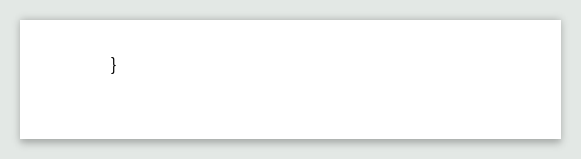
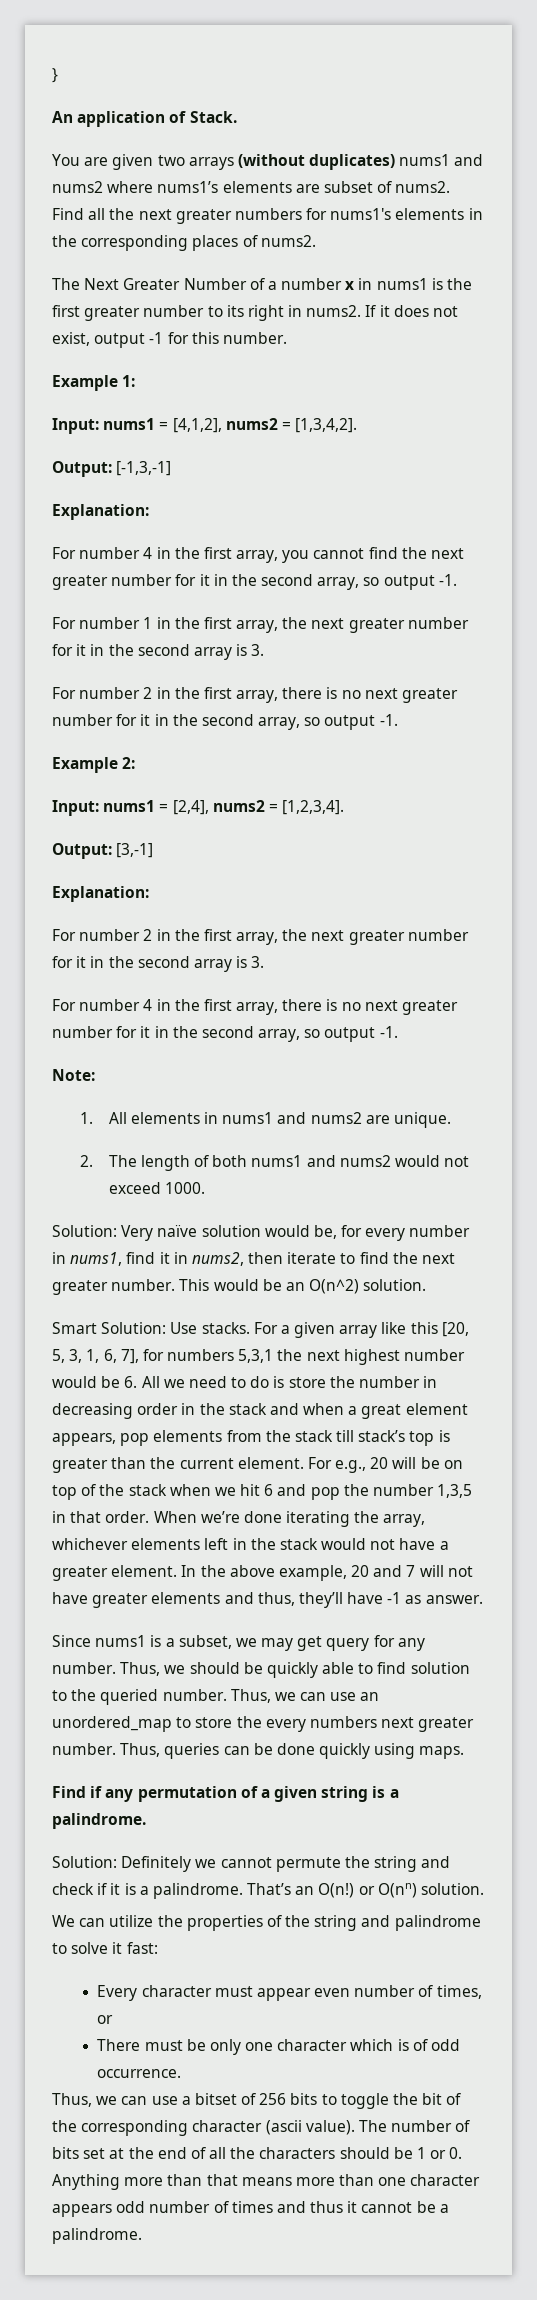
(117, 65) none -> [52,111,237,127] [52,154,484,170] [52,181,451,193] [52,208,483,224] [52,235,316,251] [52,278,473,290] [52,305,459,321] [52,332,287,348] [52,375,136,391] [52,418,358,434] [52,461,172,477] [52,504,149,520] [52,547,465,563] [52,574,457,590] [52,617,469,633] [52,644,265,660] [52,687,459,703] [52,714,398,730] [52,757,136,773] [52,800,345,816] [52,843,154,859] [52,886,149,902] [52,929,469,945] [52,956,265,972] [52,999,459,1015] [52,1026,398,1042] [52,1069,95,1081] [80,1112,451,1128] [80,1155,470,1171] [108,1182,205,1194] [52,1225,471,1241] [52,1252,456,1266] [52,1279,427,1295] [52,1322,469,1338] [52,1349,466,1365] [52,1376,438,1388] [52,1403,468,1419] [52,1430,450,1446] [52,1457,463,1473] [52,1484,473,1500] [52,1511,426,1527] [52,1538,449,1550] [52,1565,473,1581] [52,1592,483,1608] [52,1635,425,1651] [52,1662,470,1678] [52,1689,380,1705] [52,1716,475,1732] [52,1743,465,1759] [52,1786,399,1802] [52,1813,146,1829] [52,1856,451,1872] [52,1883,485,1899] [52,1915,481,1931] [52,1942,158,1954] [97,1985,482,2001] [97,2015,114,2024] [97,2039,461,2055] [97,2069,182,2078] [52,2093,462,2109] [52,2120,471,2136] [52,2147,463,2159] [52,2174,481,2190] [52,2201,449,2217] [52,2228,142,2244] // An application of Stack. // You are given two arrays (without duplicates) nums1 and nums2 where nums1’s elements are subset of nums2. Find all the next greater numbers for nums1's elements in the corresponding places of nums2. // The Next Greater Number of a number x in nums1 is the first greater number to its right in nums2. If it does not exist, output -1 for this number. // Example 1: // Input: nums1 = [4,1,2], nums2 = [1,3,4,2]. // Output: [-1,3,-1] // Explanation: // For number 4 in the first array, you cannot find the next greater number for it in the second array, so output -1. // For number 1 in the first array, the next greater number for it in the second array is 3. // For number 2 in the first array, there is no next greater number for it in the second array, so output -1. // Example 2: // Input: nums1 = [2,4], nums2 = [1,2,3,4]. // Output: [3,-1] // Explanation: // For number 2 in the first array, the next greater number for it in the second array is 3. // For number 4 in the first array, there is no next greater number for it in the second array, so output -1. // Note: // 1. All elements in nums1 and nums2 are unique. // 2. The length of both nums1 and nums2 would not exceed 1000. // Solution: Very naïve solution would be, for every number in nums1, find it in nums2, then iterate to find the next greater number. This would be an O(n^2) solution. // Smart Solution: Use stacks. For a given array like this [20, 5, 3, 1, 6, 7], for numbers 5,3,1 the next highest number would be 6. All we need to do is store the number in decreasing order in the stack and when a great element appears, pop elements from the stack till stack’s top is greater than the current element. For e.g., 20 will be on top of the stack when we hit 6 and pop the number 1,3,5 in that order. When we’re done iterating the array, whichever elements left in the stack would not have a greater element. In the above example, 20 and 7 will not have greater elements and thus, they’ll have -1 as answer. // Since nums1 is a subset, we may get query for any number. Thus, we should be quickly able to find solution to the queried number. Thus, we can use an unordered_map to store the every numbers next greater number. Thus, queries can be done quickly using maps. // Find if any permutation of a given string is a palindrome. // Solution: Definitely we cannot permute the string and check if it is a palindrome. That’s an O(n!) or O(nn) solution. // We can utilize the properties of the string and palindrome to solve it fast: // Every character must appear even number of times, or // There must be only one character which is of odd occurrence. // Thus, we can use a bitset of 256 bits to toggle the bit of the corresponding character (ascii value). The number of bits set at the end of all the characters should be 1 or 0. Anything more than that means more than one character appears odd number of times and thus it cannot be a palindrome.

